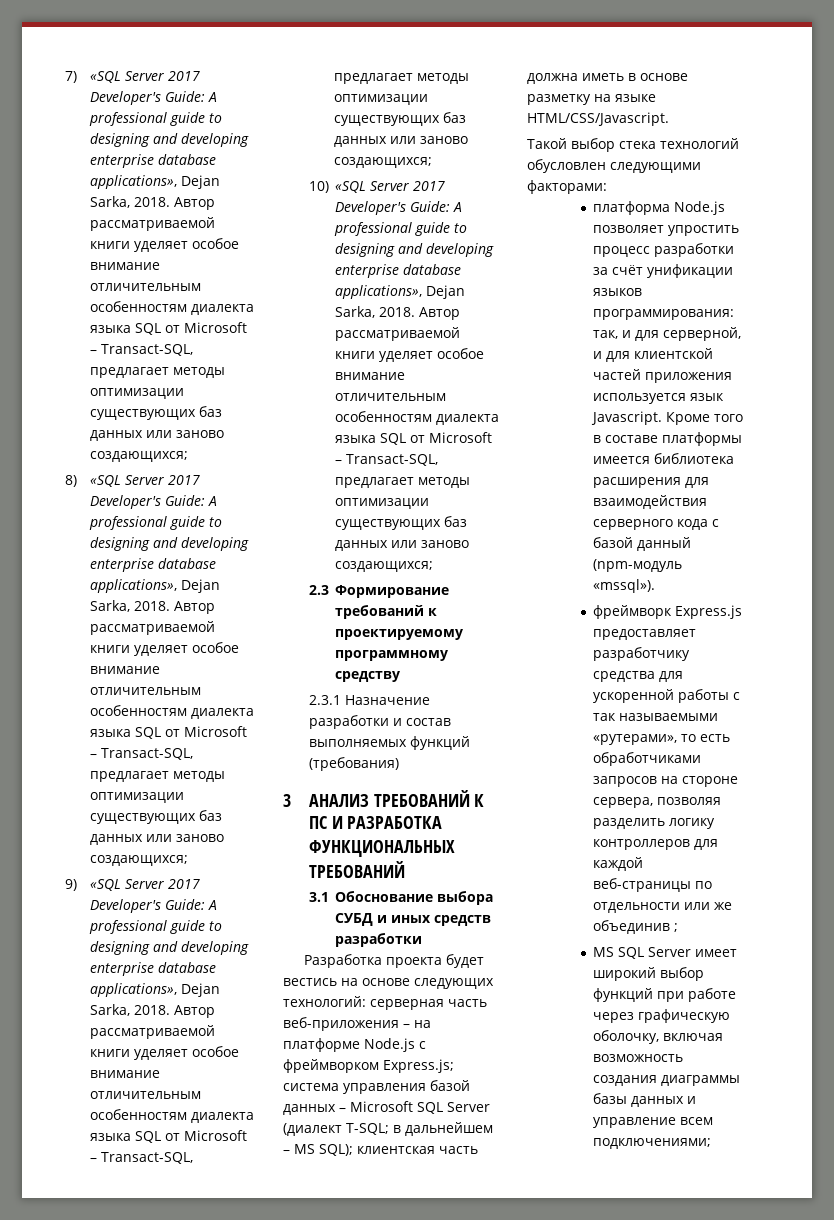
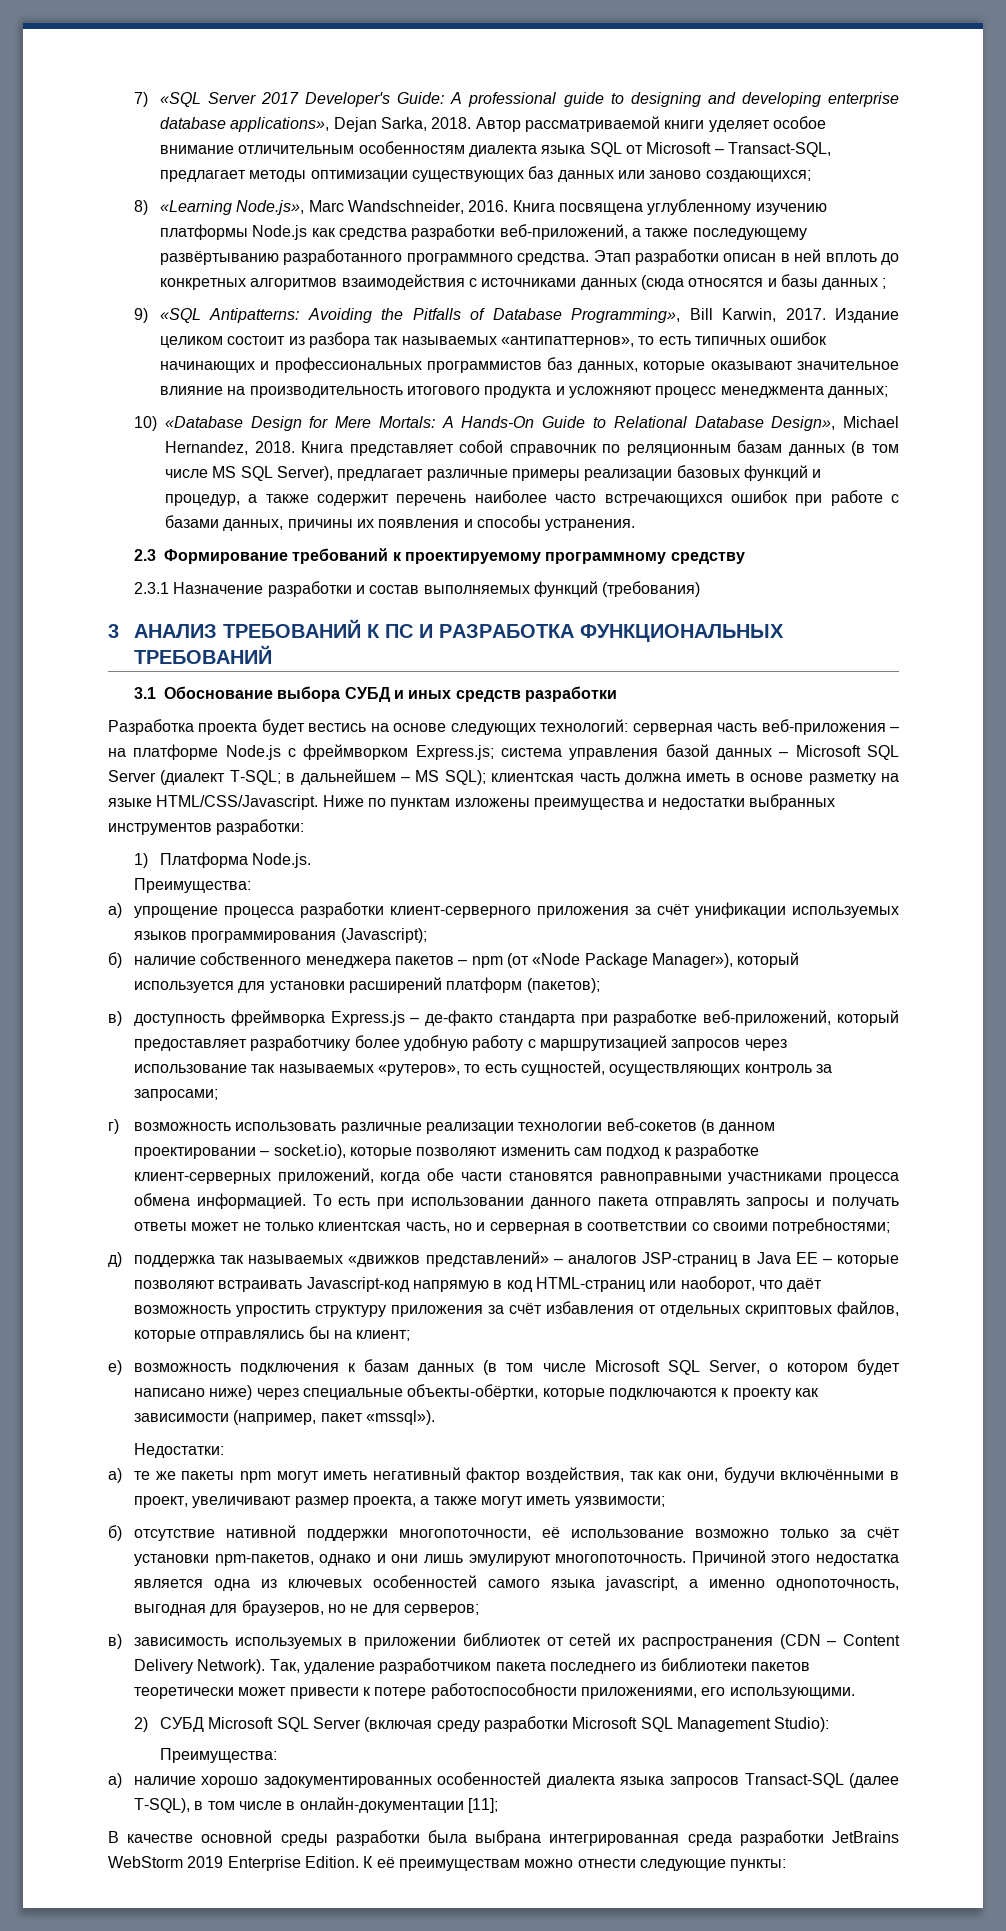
[90,475,201,487] [90,495,218,509] [89,516,223,530] [90,537,250,551] [90,558,217,572] [90,579,221,593] [90,600,216,614] [90,621,216,635] [90,642,240,656] [90,666,161,674] [90,687,202,695] [90,705,255,719] [90,726,248,739] [90,748,194,760] [90,771,226,782] [90,792,185,803] [90,810,223,824] [90,834,225,845] [90,855,189,866] [64,879,201,891] [90,899,218,913] [89,920,223,934] [90,941,250,955] [90,962,217,976] [90,983,221,997] [90,1004,216,1018] [90,1025,216,1039] [90,1046,240,1060] [90,1070,161,1078] [90,1091,202,1099] [90,1109,255,1123] [90,1130,248,1143] [90,1152,194,1164] [334,73,470,84] [334,94,429,105] [334,112,467,126] [334,136,469,147] [334,157,433,168] [308,181,446,193] [335,201,463,215] [334,222,468,236] [335,243,495,257] [335,264,462,278] [335,285,466,299] [335,306,461,320] [335,327,461,341] [335,348,485,362] [335,372,406,380] [335,393,447,401] [335,411,500,425] [335,432,493,445] [335,454,439,466] [335,477,471,488] [335,498,430,509] [335,516,468,530] [335,540,470,551] [335,561,434,572] «SQL Server 2017 Developer's Guide: A professional guide to designing and developing enterprise database applications», Dejan Sarka, 2018. Автор рассматриваемой книги уделяет особое внимание отличительным особенностям диалекта языка SQL от Microsoft – Transact-SQL, предлагает методы оптимизации существующих баз данных или заново создающихся; // 9) «SQL Server 2017 Developer's Guide: A professional guide to designing and developing enterprise database applications», Dejan Sarka, 2018. Автор рассматриваемой книги уделяет особое внимание отличительным особенностям диалекта языка SQL от Microsoft – Transact-SQL, предлагает методы оптимизации существующих баз данных или заново создающихся; // 10) «SQL Server 2017 Developer's Guide: A professional guide to designing and developing enterprise database applications», Dejan Sarka, 2018. Автор рассматриваемой книги уделяет особое внимание отличительным особенностям диалекта языка SQL от Microsoft – Transact-SQL, предлагает методы оптимизации существующих баз данных или заново создающихся; -> [159,199,827,215] [159,224,807,240] [159,249,899,265] [159,274,887,290] [133,308,900,323] [159,332,828,348] [159,357,900,373] [159,386,888,398] [133,416,899,431] [164,440,899,456] [164,465,822,481] [164,490,899,506] [164,515,636,531] «Learning Node.js», Marc Wandschneider, 2016. Книга посвящена углубленному изучению платформы Node.js как средства разработки веб-приложений, а также последующему развёртыванию разработанного программного средства. Этап разработки описан в ней вплоть до конкретных алгоритмов взаимодействия с источниками данных (сюда относятся и базы данных ; // 9) «SQL Antipatterns: Avoiding the Pitfalls of Database Programming», Bill Karwin, 2017. Издание целиком состоит из разбора так называемых «антипаттернов», то есть типичных ошибок начинающих и профессиональных программистов баз данных, которые оказывают значительное влияние на производительность итогового продукта и усложняют процесс менеджмента данных; // 10) «Database Design for Mere Mortals: A Hands-On Guide to Relational Database Design», Michael Hernandez, 2018. Книга представляет собой справочник по реляционным базам данных (в том числе MS SQL Server), предлагает различные примеры реализации базовых функций и процедур, а также содержит перечень наиболее часто встречающихся ошибок при работе с базами данных, причины их появления и способы устранения.
[527,138,739,152] [527,159,701,173] [527,180,607,194] [593,201,726,215] [593,225,740,236] [593,243,735,257] [593,264,734,278] [593,288,643,296] [593,309,735,320] [593,327,742,341] [593,348,714,362] [593,369,733,383] [593,393,725,404] [591,411,744,425] [593,432,743,446] [593,453,735,464] [593,477,710,488] [593,495,708,509] [593,519,720,530] [593,537,692,551] [593,559,683,572] [593,579,656,593] [593,605,743,619] [593,629,697,640] [593,647,691,661] [593,671,684,682] [593,689,741,703] [593,713,719,721] [593,734,731,745] [593,752,702,766] [593,776,739,787] [593,797,722,808] [593,818,716,829] [593,839,719,850] [593,857,644,871] [593,878,713,892] [593,902,733,913] [593,920,679,934] [593,947,738,959] [593,967,705,981] [593,988,737,1002] [593,1009,731,1023] [593,1030,724,1044] [593,1054,684,1062] [593,1075,741,1086] [593,1093,697,1107] [593,1117,714,1128] [593,1138,712,1149] // Такой выбор стека технологий обусловлен следующими факторами: // платформа Node.js позволяет упростить процесс разработки за счёт унификации языков программирования: так, и для серверной, и для клиентской частей приложения используется язык Javascript. Кроме того в составе платформы имеется библиотека расширения для взаимодействия серверного кода с базой данный (npm-модуль «mssql»). // фреймворк Express.js предоставляет разработчику средства для ускоренной работы с так называемыми «рутерами», то есть обработчиками запросов на стороне сервера, позволяя разделить логику контроллеров для каждой веб-страницы по отдельности или же объединив ; // MS SQL Server имеет широкий выбор функций при работе через графическую оболочку, включая возможность создания диаграммы базы данных и управление всем подключениями; -> [322,794,835,810] [108,819,305,835] [133,852,312,868] [133,878,251,893] [108,902,899,918] [133,928,427,943] [108,952,800,968] [133,977,600,993] [108,1010,899,1026] [133,1035,787,1051] [133,1060,832,1076] [133,1089,218,1101] [108,1118,776,1134] [133,1143,759,1159] [133,1168,899,1184] [133,1193,899,1209] [133,1218,891,1234] [108,1251,900,1267] [133,1276,823,1292] [133,1301,900,1317] [133,1326,411,1342] [108,1359,900,1375] [133,1384,819,1400] [133,1410,435,1425] [133,1443,224,1458] [108,1467,899,1483] [133,1496,665,1508] [108,1525,900,1541] [133,1550,899,1566] [133,1575,900,1591] [133,1600,479,1616] [108,1633,900,1649] [133,1658,810,1674] [133,1683,855,1699] [133,1716,830,1732] [159,1748,277,1763] [108,1772,899,1788] [133,1797,498,1813] [108,1830,900,1846] [108,1856,787,1871] Ниже по пунктам изложены преимущества и недостатки выбранных инструментов разработки: // 1) Платформа Node.js. // Преимущества: // а) упрощение процесса разработки клиент-серверного приложения за счёт унификации используемых языков программирования (Javascript); // б) наличие собственного менеджера пакетов – npm (от «Node Package Manager»), который используется для установки расширений платформ (пакетов); // в) доступность фреймворка Express.js – де-факто стандарта при разработке веб-приложений, который предоставляет разработчику более удобную работу с маршрутизацией запросов через использование так называемых «рутеров», то есть сущностей, осуществляющих контроль за запросами; // г) возможность использовать различные реализации технологии веб-сокетов (в данном проектировании – socket.io), которые позволяют изменить сам подход к разработке клиент-серверных приложений, когда обе части становятся равноправными участниками процесса обмена информацией. То есть при использовании данного пакета отправлять запросы и получать ответы может не только клиентская часть, но и серверная в соответствии со своими потребностями; // д) поддержка так называемых «движков представлений» – аналогов JSP-страниц в Java EE – которые позволяют встраивать Javascript-код напрямую в код HTML-страниц или наоборот, что даёт возможность упростить структуру приложения за счёт избавления от отдельных скриптовых файлов, которые отправлялись бы на клиент; // е) возможность подключения к базам данных (в том числе Microsoft SQL Server, о котором будет написано ниже) через специальные объекты-обёртки, которые подключаются к проекту как зависимости (например, пакет «mssql»). // Недостатки: // а) те же пакеты npm могут иметь негативный фактор воздействия, так как они, будучи включёнными в проект, увеличивают размер проекта, а также могут иметь уязвимости; // б) отсутствие нативной поддержки многопоточности, её использование возможно только за счёт установки npm-пакетов, однако и они лишь эмулируют многопоточность. Причиной этого недостатка является одна из ключевых особенностей самого языка javascript, а именно однопоточность, выгодная для браузеров, но не для серверов; // в) зависимость используемых в приложении библиотек от сетей их распространения (CDN – Content Delivery Network). Так, удаление разработчиком пакета последнего из библиотеки пакетов теоретически может привести к потере работоспособности приложениями, его использующими. // 2) СУБД Microsoft SQL Server (включая среду разработки Microsoft SQL Management Studio): // Преимущества: // а) наличие хорошо задокументированных особенностей диалекта языка запросов Transact-SQL (далее T-SQL), в том числе в онлайн-документации [11]; // В качестве основной среды разработки была выбрана интегрированная среда разработки JetBrains WebStorm 2019 Enterprise Edition. К её преимуществам можно отнести следующие пункты:

